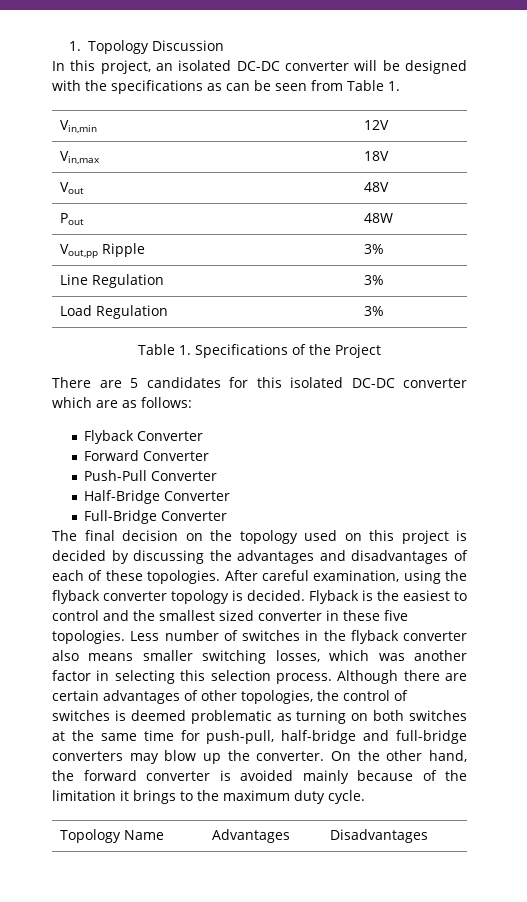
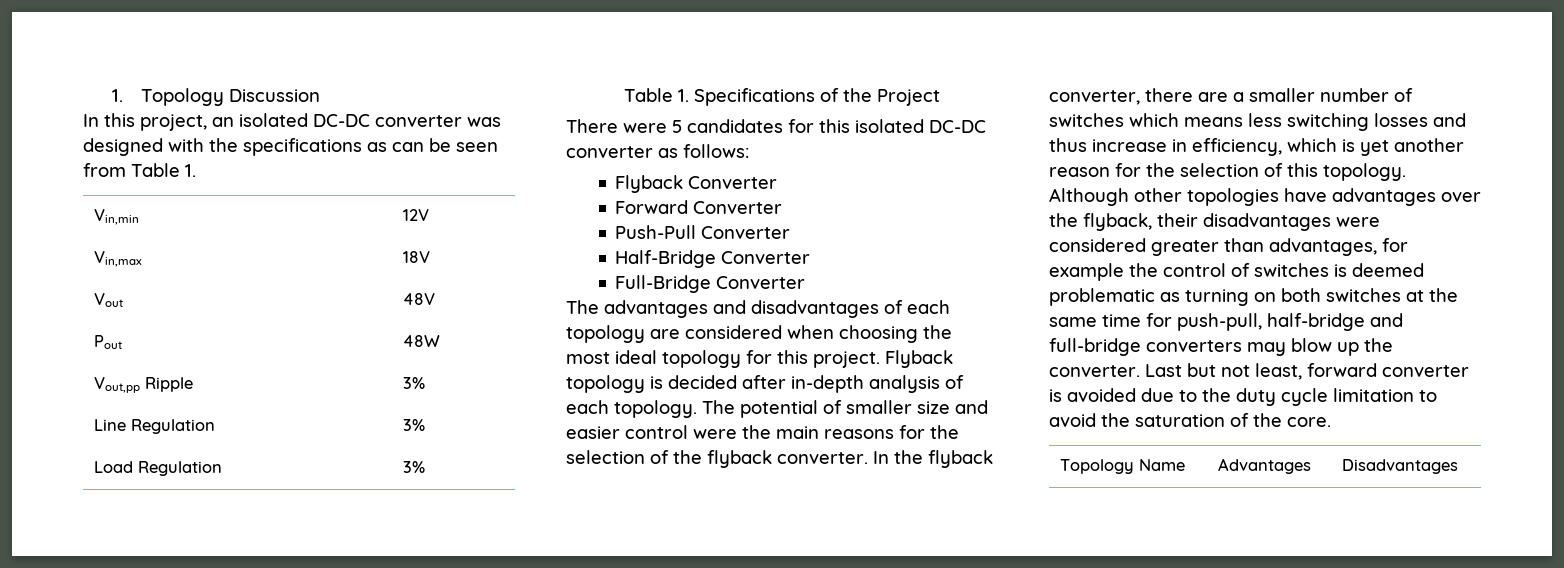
[354,60,400,71] will be -> [467,117,501,127] was
[99,380,122,388] are -> [623,123,667,133] were
[52,397,118,408] which are -> (653, 152) none
[84,530,467,544] [52,550,232,564] final decision on the topology used on this project is decided by discussing the -> (599, 307) none
[88,570,467,584] [52,590,467,604] [52,610,408,621] [52,630,467,644] [52,650,467,664] [52,670,467,684] [52,690,313,704] of these topologies. After careful examination, using the flyback converter topology is decided. Flyback is the easiest to control and the smallest sized converter in these five topologies. Less number of switches in the flyback converter also means smaller switching losses, which was another factor in selecting this selection process. Although there are certain advantages of other topologies, -> [566,325,952,343] [566,350,953,368] [566,375,964,393] [566,400,988,418] [566,425,959,439] [566,450,993,468] [1049,88,1413,105] [1049,113,1466,131] [1049,138,1464,156] [1049,163,1406,181] [1049,188,1481,206] [1049,213,1380,231] [1049,238,1408,256] [1049,263,1124,281] topology are considered when choosing the most ideal topology for this project. Flyback topology is decided after in-depth analysis of each topology. The potential of smaller size and easier control were the main reasons for the selection of the flyback converter. In the flyback converter, there are a smaller number of switches which means less switching losses and thus increase in efficiency, which is yet another reason for the selection of this topology. Although other topologies have advantages over the flyback, their disadvantages were considered greater than advantages, for example
[331,750,468,762] [52,770,467,784] [52,790,365,804] On the other hand, the forward converter is avoided mainly because of the limitation it brings to the maximum duty cycle. -> [1145,363,1469,380] [1049,388,1437,406] [1049,413,1331,427] Last but not least, forward converter is avoided due to the duty cycle limitation to avoid the saturation of the core.

